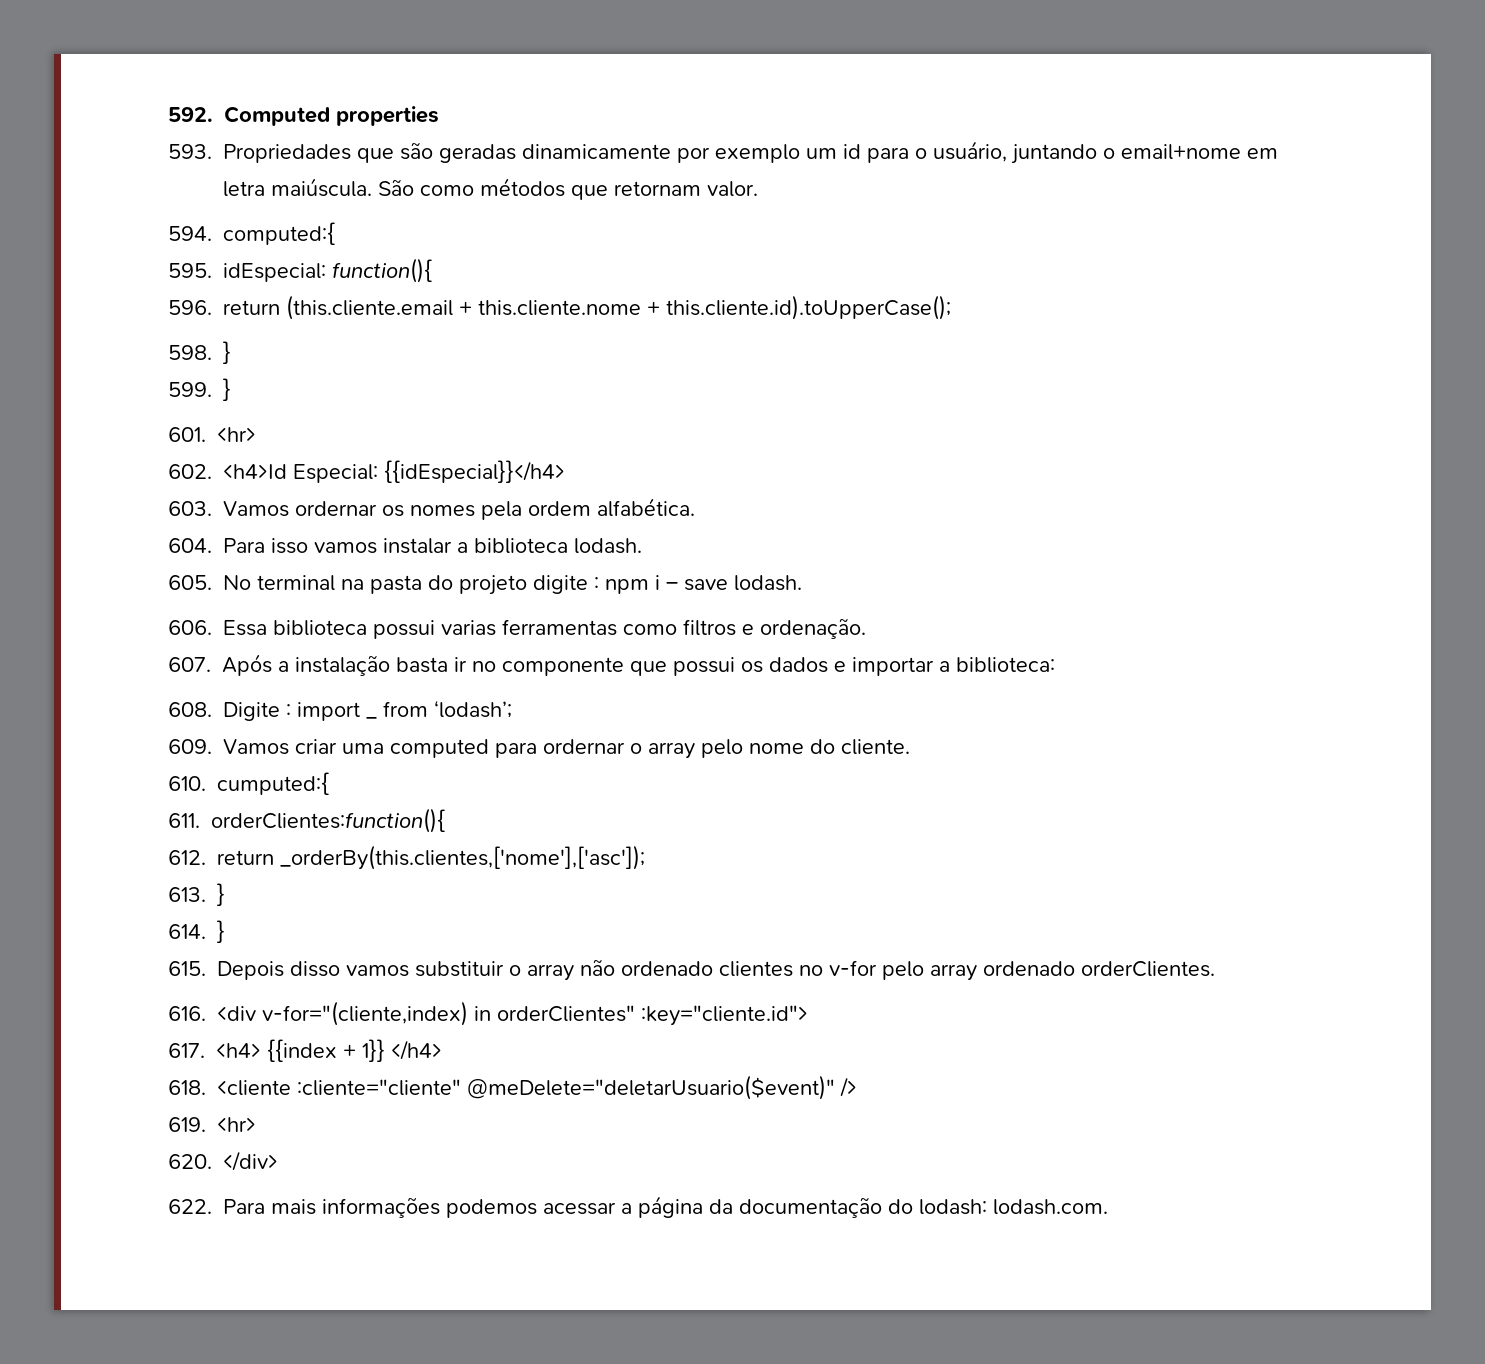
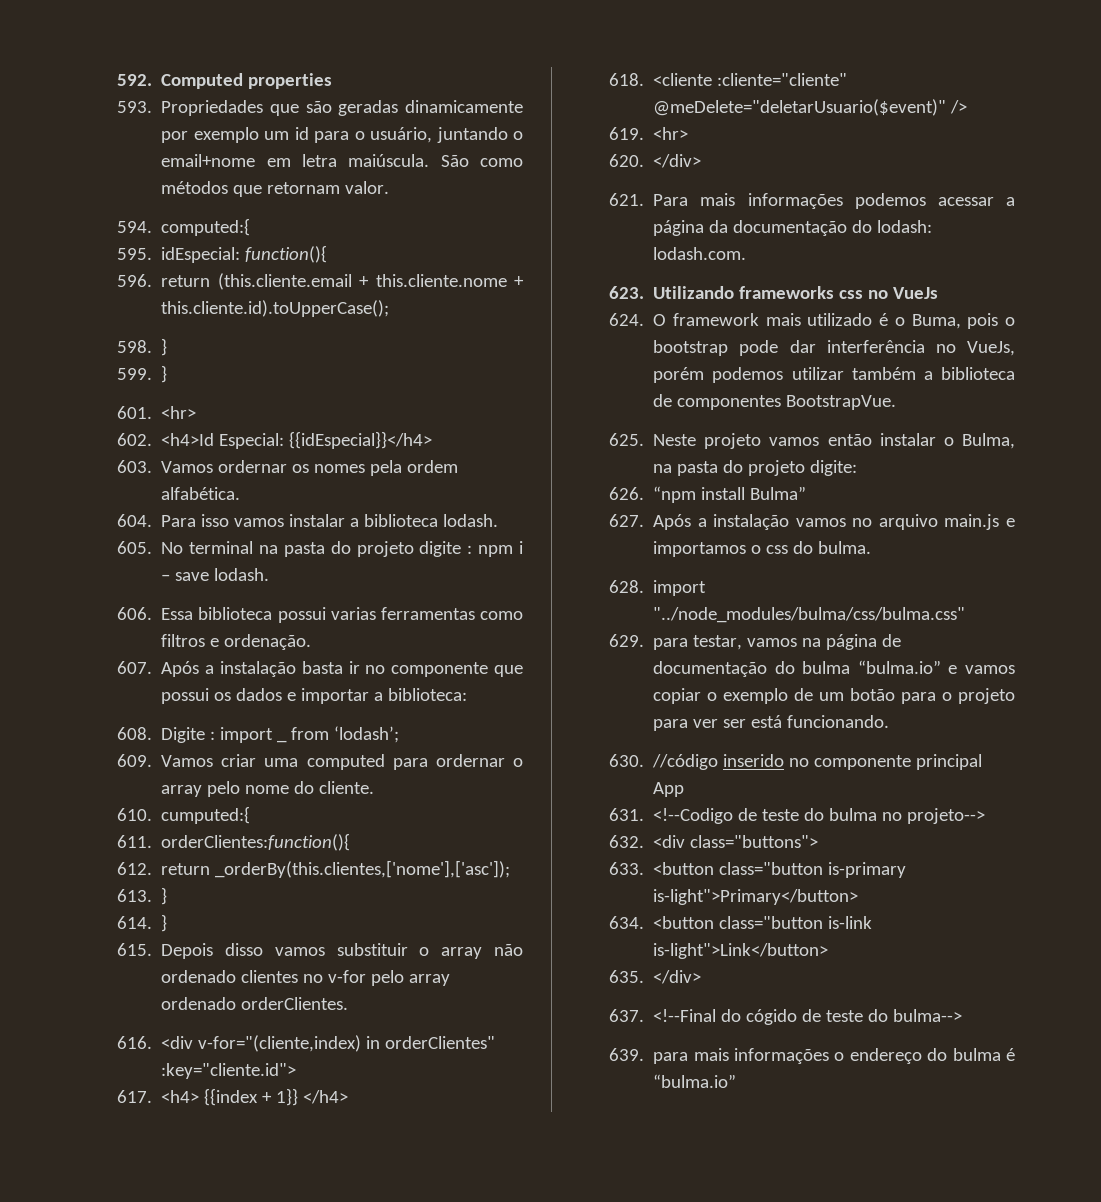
[168,1199,213,1214] 622. -> [608,193,644,206] 621.
(1109, 1207) none -> [608,286,939,299] [608,313,1016,329] [653,340,1015,356] [653,367,1015,383] [653,394,897,410] [608,433,1016,449] [653,460,858,476] [608,486,807,503] [608,514,1015,530] [653,541,872,557] [608,580,707,596] [653,607,966,623] [608,634,902,650] [653,660,1015,677] [653,688,1016,704] [653,715,890,731] [608,754,983,770] [653,782,685,797] [608,808,986,824] [608,835,819,848] [608,862,907,878] [653,889,859,905] [608,916,873,929] [653,943,829,959] [608,970,702,984] [608,1009,963,1025] [608,1048,1015,1064] [653,1074,737,1088] // 623. Utilizando frameworks css no VueJs // 624. O framework mais utilizado é o Buma, pois o bootstrap pode dar interferência no VueJs, porém podemos utilizar também a biblioteca de componentes BootstrapVue. // 625. Neste projeto vamos então instalar o Bulma, na pasta do projeto digite: // 626. “npm install Bulma” // 627. Após a instalação vamos no arquivo main.js e importamos o css do bulma. // 628. import "../node_modules/bulma/css/bulma.css" // 629. para testar, vamos na página de documentação do bulma “bulma.io” e vamos copiar o exemplo de um botão para o projeto para ver ser está funcionando. // 630. //código inserido no componente principal App // 631. <!--Codigo de teste do bulma no projeto--> // 632. <div class="buttons"> // 633. <button class="button is-primary is-light">Primary</button> // 634. <button class="button is-link is-light">Link</button> // 635. </div> // 637. <!--Final do cógido de teste do bulma--> // 639. para mais informações o endereço do bulma é “bulma.io”

